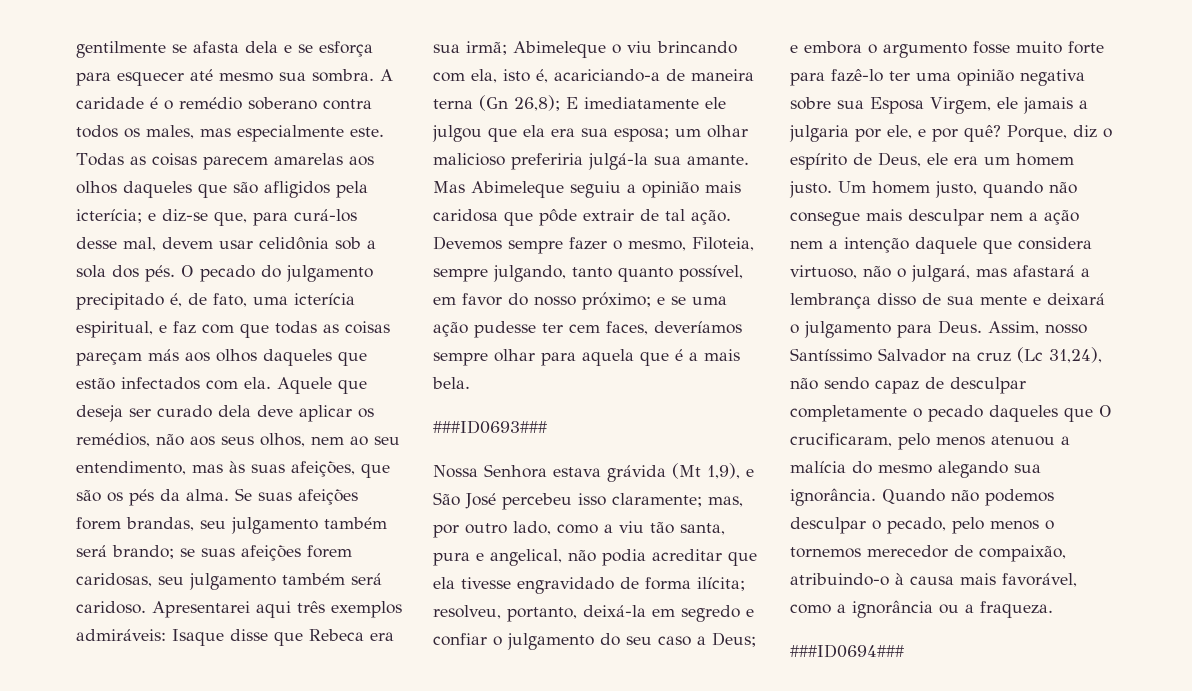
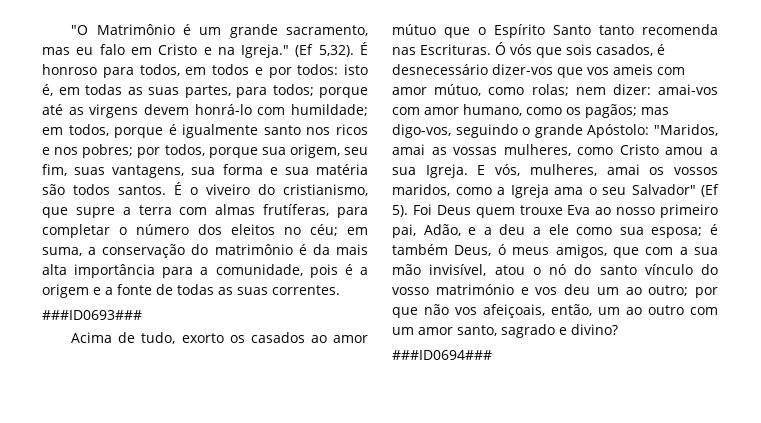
[76,41,373,58] [76,69,393,86] [76,97,372,110] [76,125,384,142] [76,153,374,170] [76,181,368,198] [76,209,357,226] [76,237,376,251] [76,265,373,282] [76,293,355,310] [76,321,390,338] [76,349,367,366] [76,377,367,394] [76,405,374,422] [76,433,400,447] [76,461,390,478] [76,488,358,506] [76,517,387,534] [76,545,352,561] [76,573,382,590] [76,601,402,618] [76,629,394,646] [433,41,737,58] [433,69,754,83] [433,95,726,111] [432,125,748,142] [433,153,749,170] [433,181,741,198] [433,209,731,226] [433,236,754,254] [433,265,743,282] [433,292,727,310] [433,321,742,338] [433,349,740,366] [432,377,470,389] [433,420,547,434] [433,463,754,482] [433,492,743,510] [433,521,725,538] [433,549,757,566] [433,577,745,594] [433,605,754,622] [433,632,756,650] [790,41,1104,58] [790,69,1085,86] [790,97,1088,114] [789,125,1112,142] [790,152,1074,170] [789,181,1077,198] [790,209,1079,226] [790,237,1092,254] [790,265,1090,282] [790,293,1105,309] [790,320,1087,338] [790,347,1102,363] [790,377,1026,394] [790,405,1112,422] [790,433,1070,450] [790,461,1041,478] [790,488,1054,506] [790,517,1054,534] [790,545,1066,562] [790,573,1077,587] [790,600,1053,618] gentilmente se afasta dela e se esforça para esquecer até mesmo sua sombra. A caridade é o remédio soberano contra todos os males, mas especialmente este. Todas as coisas parecem amarelas aos olhos daqueles que são afligidos pela icterícia; e diz-se que, para curá-los desse mal, devem usar celidônia sob a sola dos pés. O pecado do julgamento precipitado é, de fato, uma icterícia espiritual, e faz com que todas as coisas pareçam más aos olhos daqueles que estão infectados com ela. Aquele que deseja ser curado dela deve aplicar os remédios, não aos seus olhos, nem ao seu entendimento, mas às suas afeições, que são os pés da alma. Se suas afeições forem brandas, seu julgamento também será brando; se suas afeições forem caridosas, seu julgamento também será caridoso. Apresentarei aqui três exemplos admiráveis: Isaque disse que Rebeca era sua irmã; Abimeleque o viu brincando com ela, isto é, acariciando-a de maneira terna (Gn 26,8); E imediatamente ele julgou que ela era sua esposa; um olhar malicioso preferiria julgá-la sua amante. Mas Abimeleque seguiu a opinião mais caridosa que pôde extrair de tal ação. Devemos sempre fazer o mesmo, Filoteia, sempre julgando, tanto quanto possível, em favor do nosso próximo; e se uma ação pudesse ter cem faces, deveríamos sempre olhar para aquela que é a mais bela. // ###ID0693### // Nossa Senhora estava grávida (Mt 1,9), e São José percebeu isso claramente; mas, por outro lado, como a viu tão santa, pura e angelical, não podia acreditar que ela tivesse engravidado de forma ilícita; resolveu, portanto, deixá-la em segredo e confiar o julgamento do seu caso a Deus; e embora o argumento fosse muito forte para fazê-lo ter uma opinião negativa sobre sua Esposa Virgem, ele jamais a julgaria por ele, e por quê? Porque, diz o espírito de Deus, ele era um homem justo. Um homem justo, quando não consegue mais desculpar nem a ação nem a intenção daquele que considera virtuoso, não o julgará, mas afastará a lembrança disso de sua mente e deixará o julgamento para Deus. Assim, nosso Santíssimo Salvador na cruz (Lc 31,24), não sendo capaz de desculpar completamente o pecado daqueles que O crucificaram, pelo menos atenuou a malícia do mesmo alegando sua ignorância. Quando não podemos desculpar o pecado, pelo menos o tornemos merecedor de compaixão, atribuindo-o à causa mais favorável, como a ignorância ou a fraqueza. -> [71,24,368,38] [42,42,369,58] [42,64,368,78] [42,84,368,98] [42,104,368,118] [42,124,368,138] [42,144,368,158] [42,164,368,178] [42,182,368,196] [42,204,368,218] [42,224,368,238] [42,244,369,258] [42,264,369,278] [42,284,340,298] [42,310,142,320] [71,332,368,344] [392,24,718,38] [392,42,665,58] [392,64,685,78] [392,84,718,96] [392,104,669,118] [392,124,718,138] [392,144,718,156] [392,164,718,178] [392,184,719,198] [392,204,718,218] [392,224,718,238] [392,244,718,258] [392,264,718,276] [392,284,718,298] [392,304,718,318] [392,324,618,338] "O Matrimônio é um grande sacramento, mas eu falo em Cristo e na Igreja." (Ef 5,32). É honroso para todos, em todos e por todos: isto é, em todas as suas partes, para todos; porque até as virgens devem honrá-lo com humildade; em todos, porque é igualmente santo nos ricos e nos pobres; por todos, porque sua origem, seu fim, suas vantagens, sua forma e sua matéria são todos santos. É o viveiro do cristianismo, que supre a terra com almas frutíferas, para completar o número dos eleitos no céu; em suma, a conservação do matrimônio é da mais alta importância para a comunidade, pois é a origem e a fonte de todas as suas correntes. // ###ID0693### // Acima de tudo, exorto os casados ao amor mútuo que o Espírito Santo tanto recomenda nas Escrituras. Ó vós que sois casados, é desnecessário dizer-vos que vos ameis com amor mútuo, como rolas; nem dizer: amai-vos com amor humano, como os pagãos; mas digo-vos, seguindo o grande Apóstolo: "Maridos, amai as vossas mulheres, como Cristo amou a sua Igreja. E vós, mulheres, amai os vossos maridos, como a Igreja ama o seu Salvador" (Ef 5). Foi Deus quem trouxe Eva ao nosso primeiro pai, Adão, e a deu a ele como sua esposa; é também Deus, ó meus amigos, que com a sua mão invisível, atou o nó do santo vínculo do vosso matrimónio e vos deu um ao outro; por que não vos afeiçoais, então, um ao outro com um amor santo, sagrado e divino?

